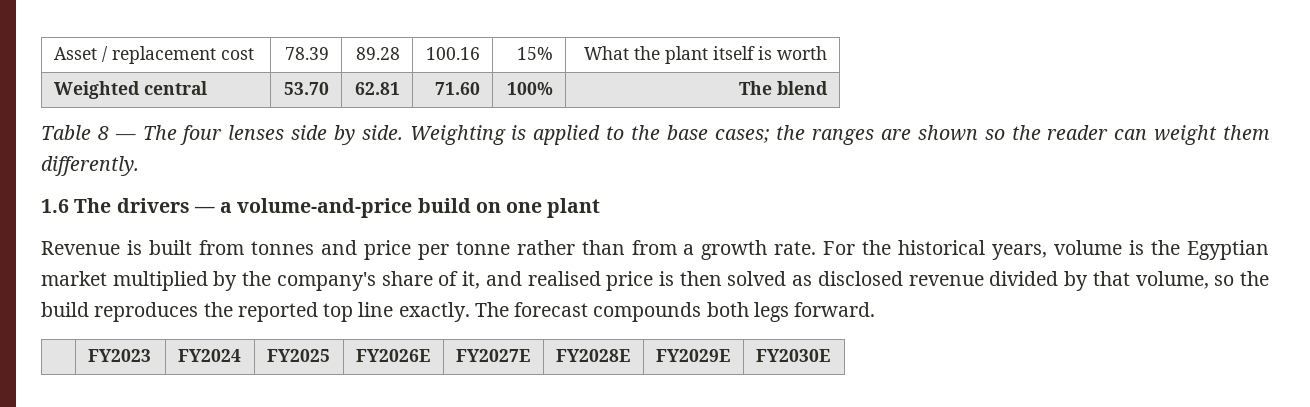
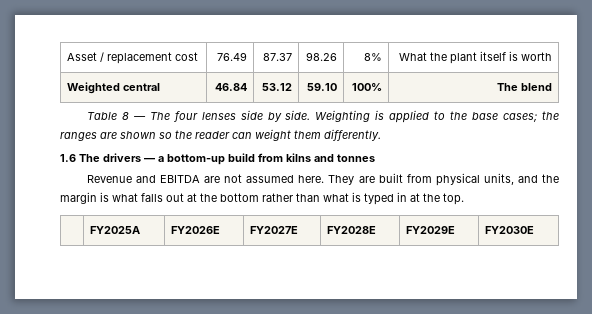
[285,47,330,60] [356,47,401,60] [426,47,481,60] [517,47,554,60] 78.39 | 89.28 | 100.16 | 15% -> [217,52,248,61] [263,53,293,61] [306,52,338,61] [364,53,383,61] 76.49 | 87.37 | 98.26 | 8%
[284,82,330,95] [355,82,401,95] [435,82,481,95] 53.70 | 62.81 | 71.60 -> [215,83,248,91] [262,83,293,91] [307,83,338,91] 46.84 | 53.12 | 59.10
[237,198,601,218] [41,240,1270,260] [41,271,1270,291] [41,302,876,322] [87,349,151,362] [177,349,241,362] [266,349,330,362] volume-and-price build on one plant // Revenue is built from tonnes and price per tonne rather than from a growth rate. For the historical years, volume is the Egyptian market multiplied by the company's share of it, and realised price is then solved as disclosed revenue divided by that volume, so the build reproduces the reported top line exactly. The forecast compounds both legs forward. // | FY2023 | FY2024 | FY2025 -> [167,153,375,165] [86,173,560,186] [60,192,464,205] [89,226,140,234] bottom-up build from kilns and tonnes // Revenue and EBITDA are not assumed here. They are built from physical units, and the margin is what falls out at the bottom rather than what is typed in at the top. // | FY2025A

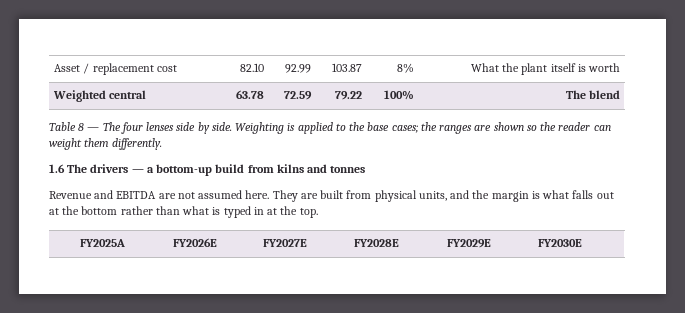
[217,52,248,61] [263,53,293,61] [306,52,338,61] 76.49 | 87.37 | 98.26 -> [239,63,264,72] [284,64,311,73] [331,63,362,72] 82.10 | 92.99 | 103.87
[215,83,248,91] [262,83,293,91] [307,83,338,91] 46.84 | 53.12 | 59.10 -> [235,90,264,99] [283,91,312,100] [334,91,362,100] 63.78 | 72.59 | 79.22

